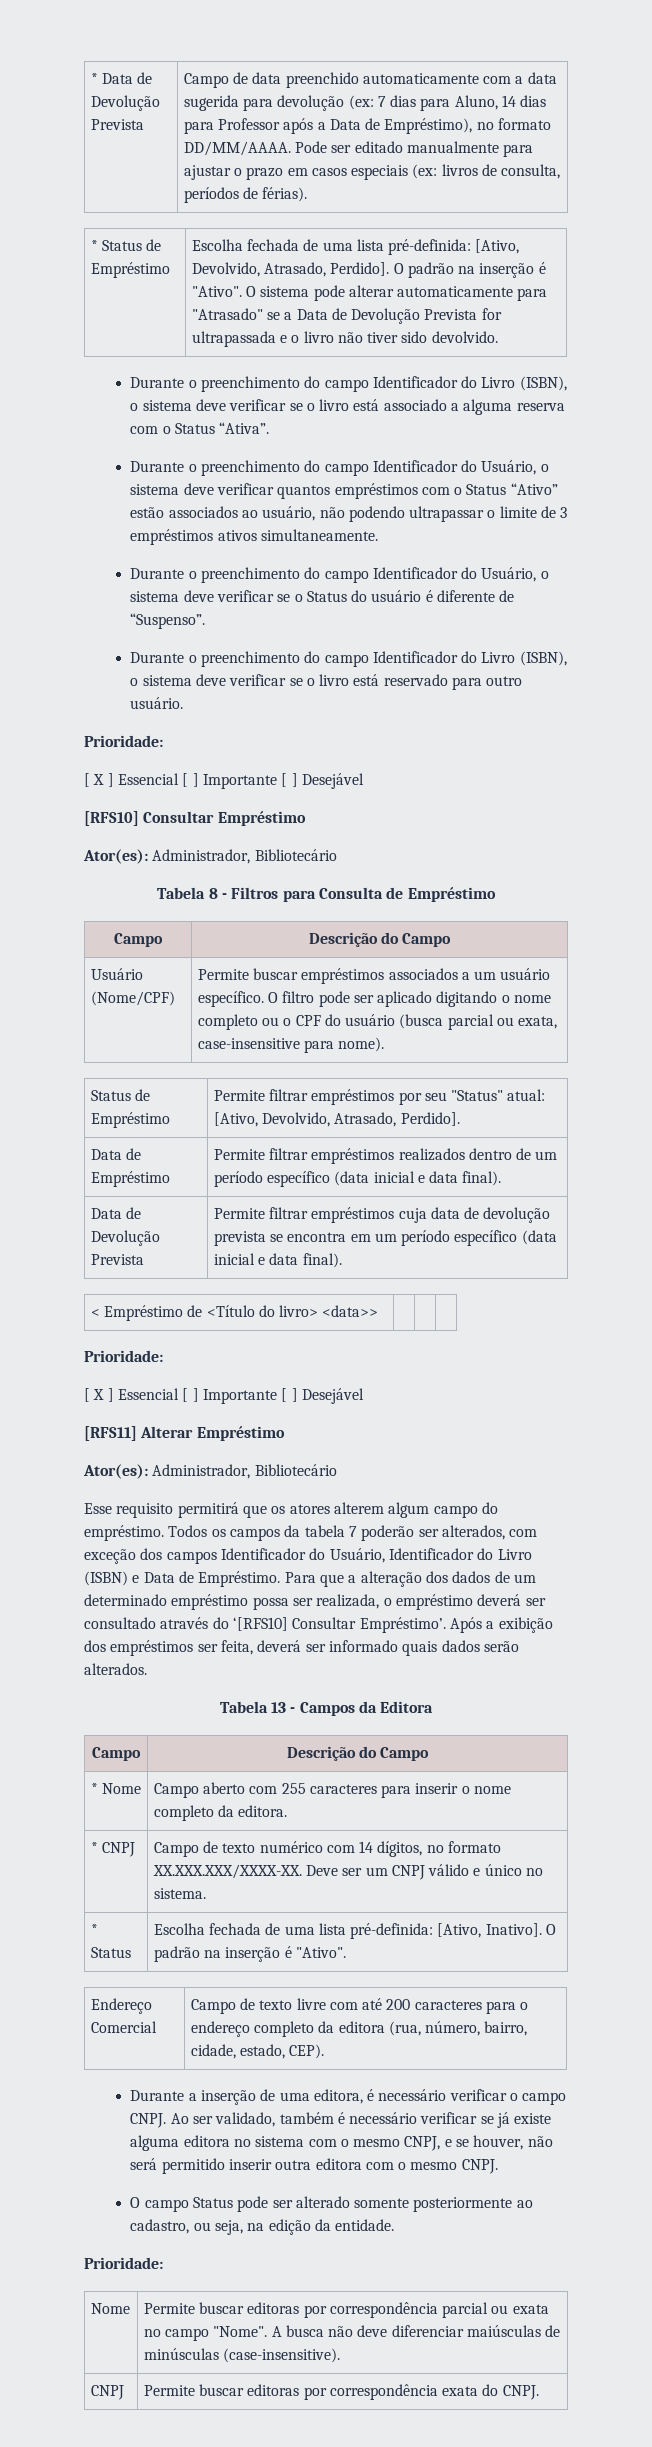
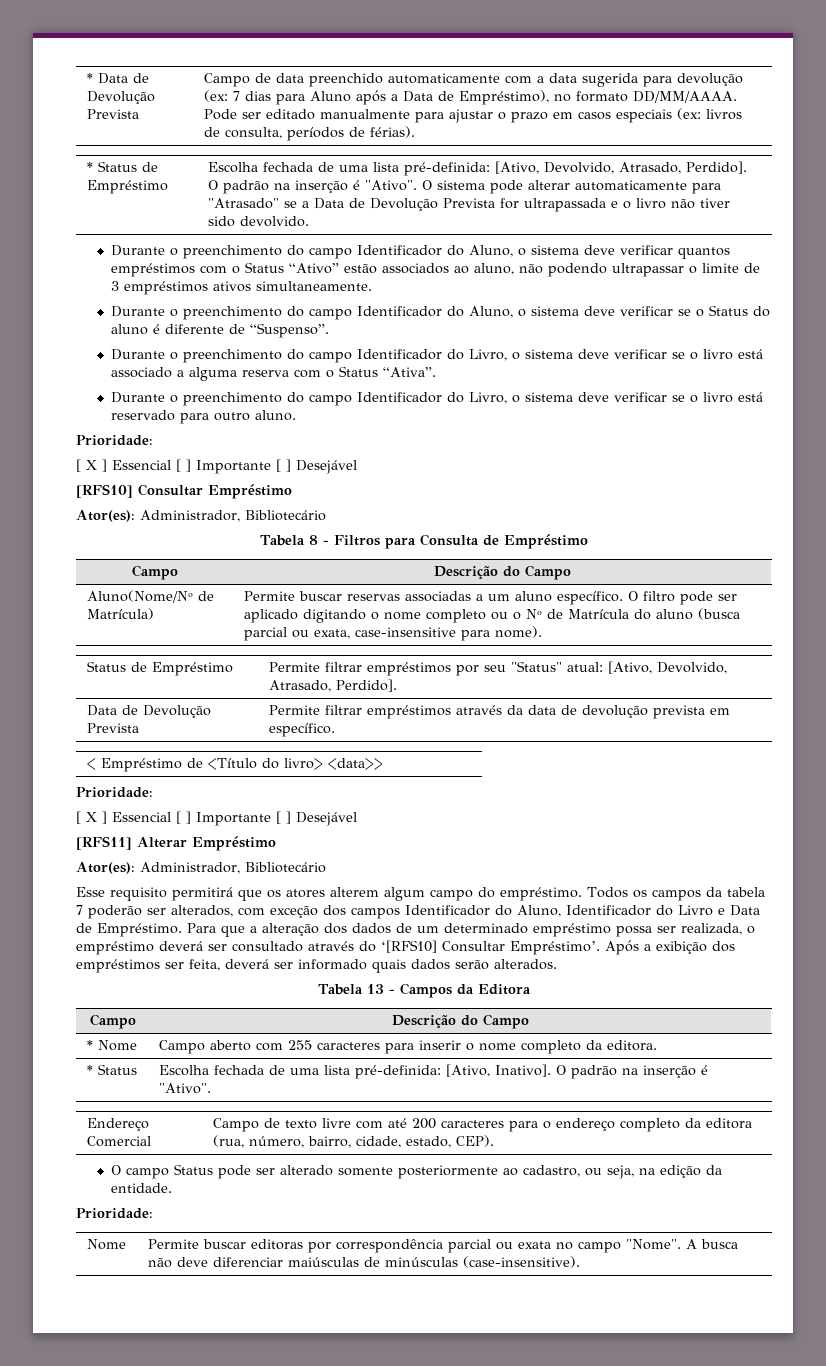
[454,95,547,110] [183,118,280,134] Aluno, 14 dias para Professor -> [309,91,351,102] Aluno
[481,376,567,391] Livro (ISBN), -> [469,245,731,259] [111,262,761,277] [111,281,373,295] [111,305,771,320] [111,323,330,338] [111,349,508,363] Aluno, o sistema deve verificar quantos empréstimos com o Status “Ativo” estão associados ao aluno, não podendo ultrapassar o limite de 3 empréstimos ativos simultaneamente. // Durante o preenchimento do campo Identificador do Aluno, o sistema deve verificar se o Status do aluno é diferente de “Suspenso”. // Durante o preenchimento do campo Identificador do Livro,
[481,460,549,475] [130,483,558,499] [130,506,568,522] [130,529,378,545] [130,567,549,583] [130,590,515,602] [130,613,206,629] [130,651,567,667] Usuário, o sistema deve verificar quantos empréstimos com o Status “Ativo” estão associados ao usuário, não podendo ultrapassar o limite de 3 empréstimos ativos simultaneamente. // Durante o preenchimento do campo Identificador do Usuário, o sistema deve verificar se o Status do usuário é diferente de “Suspenso”. // Durante o preenchimento do campo Identificador do Livro (ISBN), -> [469,392,508,404] Livro,
[130,697,184,709] usuário. -> [255,410,297,421] aluno.
[90,968,143,980] [90,991,175,1006] [197,968,458,984] Usuário (Nome/CPF) | Permite buscar empréstimos associados -> [86,590,214,603] [86,608,154,620] [243,591,471,602] Aluno(Nome/Nº de Matrícula) | Permite buscar reservas associadas
[500,968,551,980] usuário -> [514,591,552,602] aluno
[295,1014,396,1026] CPF do usuário -> [525,609,693,620] Nº de Matrícula do aluno
[90,1148,141,1160] [90,1171,170,1187] [213,1148,558,1164] [213,1171,502,1187] // Data de Empréstimo | Permite filtrar empréstimos realizados dentro de um período específico (data inicial e data final). -> (397, 685) none
[398,1208,427,1223] cuja -> [455,705,523,715] através da
[269,1230,557,1246] [213,1253,342,1268] se encontra em um período específico (data inicial e data final). -> [709,708,730,715] [268,723,335,737] em específico.
[329,1548,532,1563] [84,1571,128,1586] Usuário, Identificador do Livro (ISBN) -> [517,905,713,917] Aluno, Identificador do Livro
[90,1842,135,1857] [153,1841,502,1857] [152,1864,544,1880] [153,1888,206,1899] // * CNPJ | Campo de texto numérico com 14 dígitos, no formato XX.XXX.XXX/XXXX-XX. Deve ser um CNPJ válido e único no sistema. -> (657, 1045) none
[130,2089,567,2105] [130,2112,552,2128] [130,2135,553,2151] [130,2158,498,2174] // Durante a inserção de uma editora, é necessário verificar o campo CNPJ. Ao ser validado, também é necessário verificar se já existe alguma editora no sistema com o mesmo CNPJ, e se houver, não será permitido inserir outra editora com o mesmo CNPJ. -> (494, 1141) none
[90,2385,124,2400] [143,2384,539,2400] // CNPJ | Permite buscar editoras por correspondência exata do CNPJ. -> (580, 1262) none

